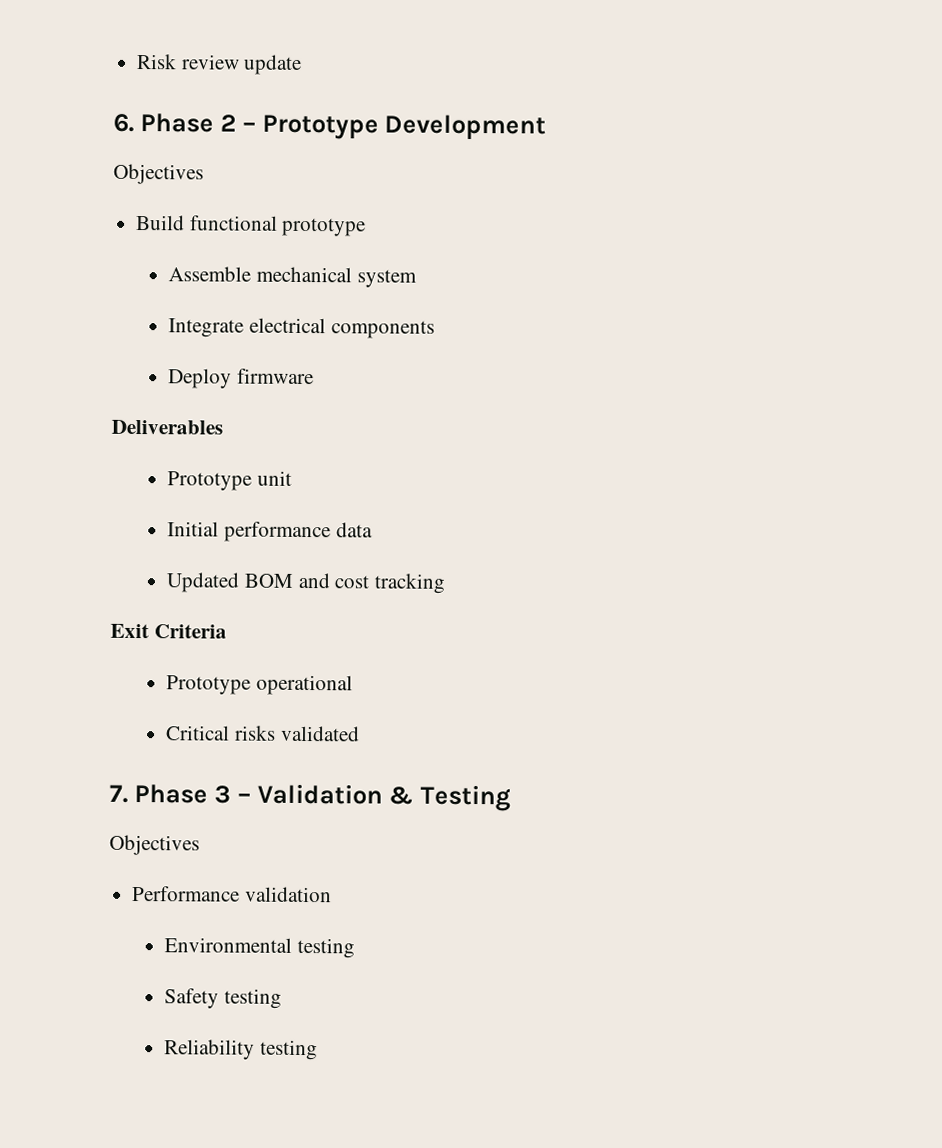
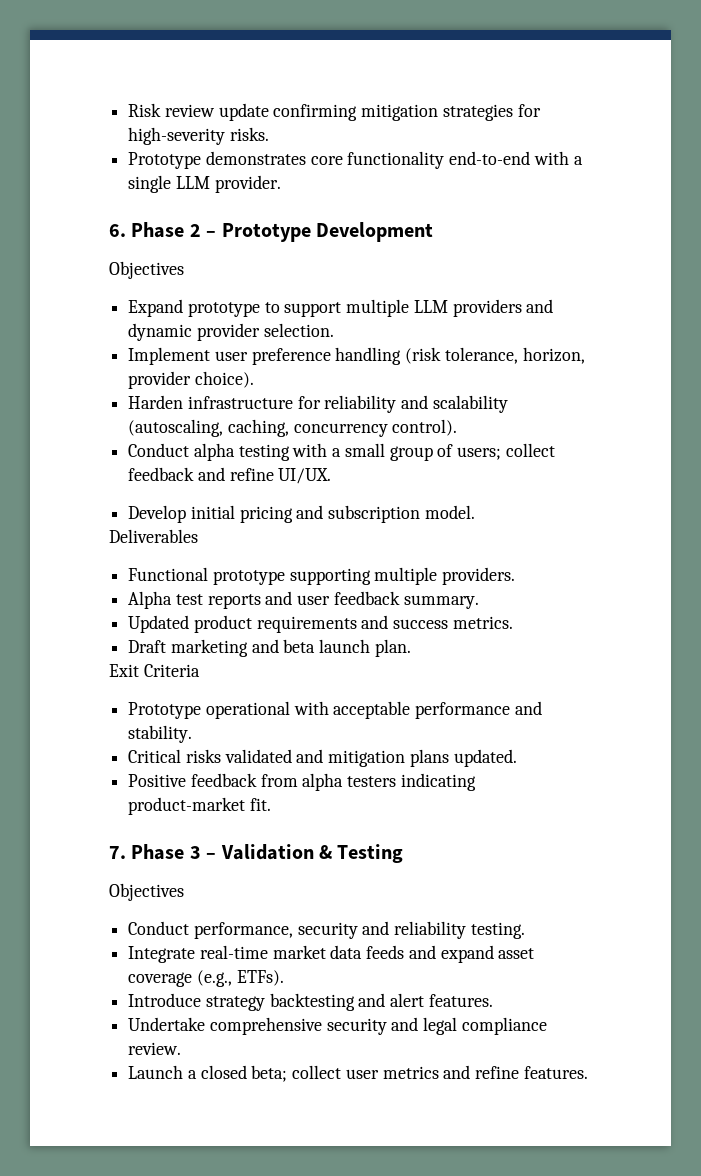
(303, 64) none -> [273,104,541,121] [128,127,269,145] [128,151,583,169] [128,175,281,193] confirming mitigation strategies for high-severity risks. // Prototype demonstrates core functionality end-to-end with a single LLM provider.
[136,215,367,237] [168,266,417,288] [168,317,435,339] [168,368,314,389] [111,419,223,435] [167,470,292,491] [167,521,373,543] [166,572,446,594] [110,623,227,639] [166,674,353,696] [166,725,360,742] Build functional prototype // Assemble mechanical system // Integrate electrical components // Deploy firmware // Deliverables // Prototype unit // Initial performance data // Updated BOM and cost tracking // Exit Criteria // Prototype operational // Critical risks validated -> [128,299,554,317] [128,323,334,341] [128,347,585,365] [128,371,254,389] [128,395,508,413] [128,419,458,437] [128,443,555,461] [128,467,332,484] [128,505,475,523] [109,529,198,543] [128,567,516,585] [128,591,479,609] [128,615,513,633] [128,639,411,657] [109,664,200,677] [128,701,542,719] [128,725,193,743] [128,749,517,767] [128,773,476,791] [128,797,271,815] Expand prototype to support multiple LLM providers and dynamic provider selection. // Implement user preference handling (risk tolerance, horizon, provider choice). // Harden infrastructure for reliability and scalability (autoscaling, caching, concurrency control). // Conduct alpha testing with a small group of users; collect feedback and refine UI/UX. // Develop initial pricing and subscription model. // Deliverables // Functional prototype supporting multiple providers. // Alpha test reports and user feedback summary. // Updated product requirements and success metrics. // Draft marketing and beta launch plan. // Exit Criteria // Prototype operational with acceptable performance and stability. // Critical risks validated and mitigation plans updated. // Positive feedback from alpha testers indicating product-market fit.
[132,885,332,903] [164,937,355,959] [164,988,282,1009] [164,1039,318,1061] Performance validation // Environmental testing // Safety testing // Reliability testing -> [128,921,525,939] [128,945,535,963] [128,970,284,987] [128,993,493,1011] [128,1017,547,1035] [128,1042,182,1055] [128,1065,588,1082] Conduct performance, security and reliability testing. // Integrate real-time market data feeds and expand asset coverage (e.g., ETFs). // Introduce strategy backtesting and alert features. // Undertake comprehensive security and legal compliance review. // Launch a closed beta; collect user metrics and refine features.

